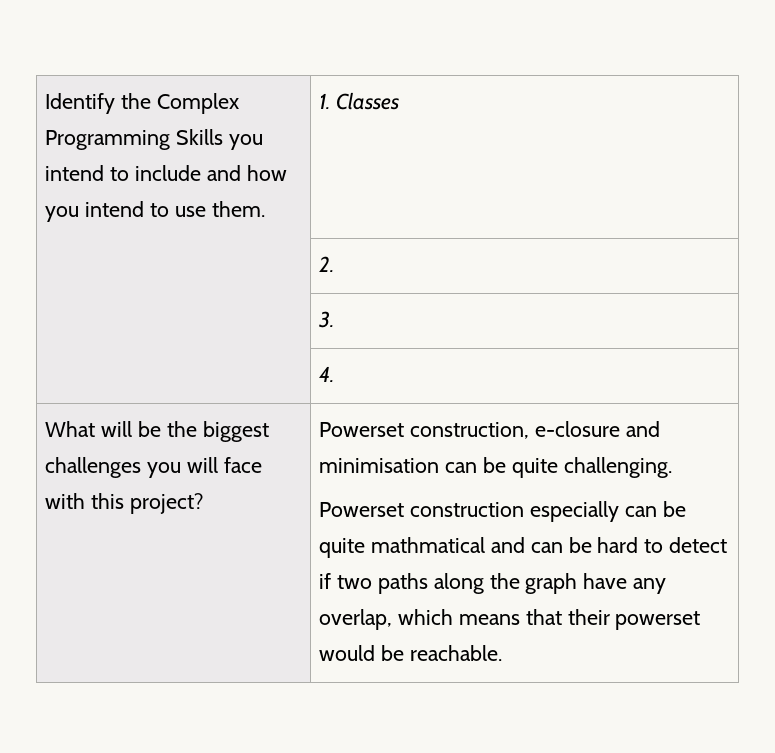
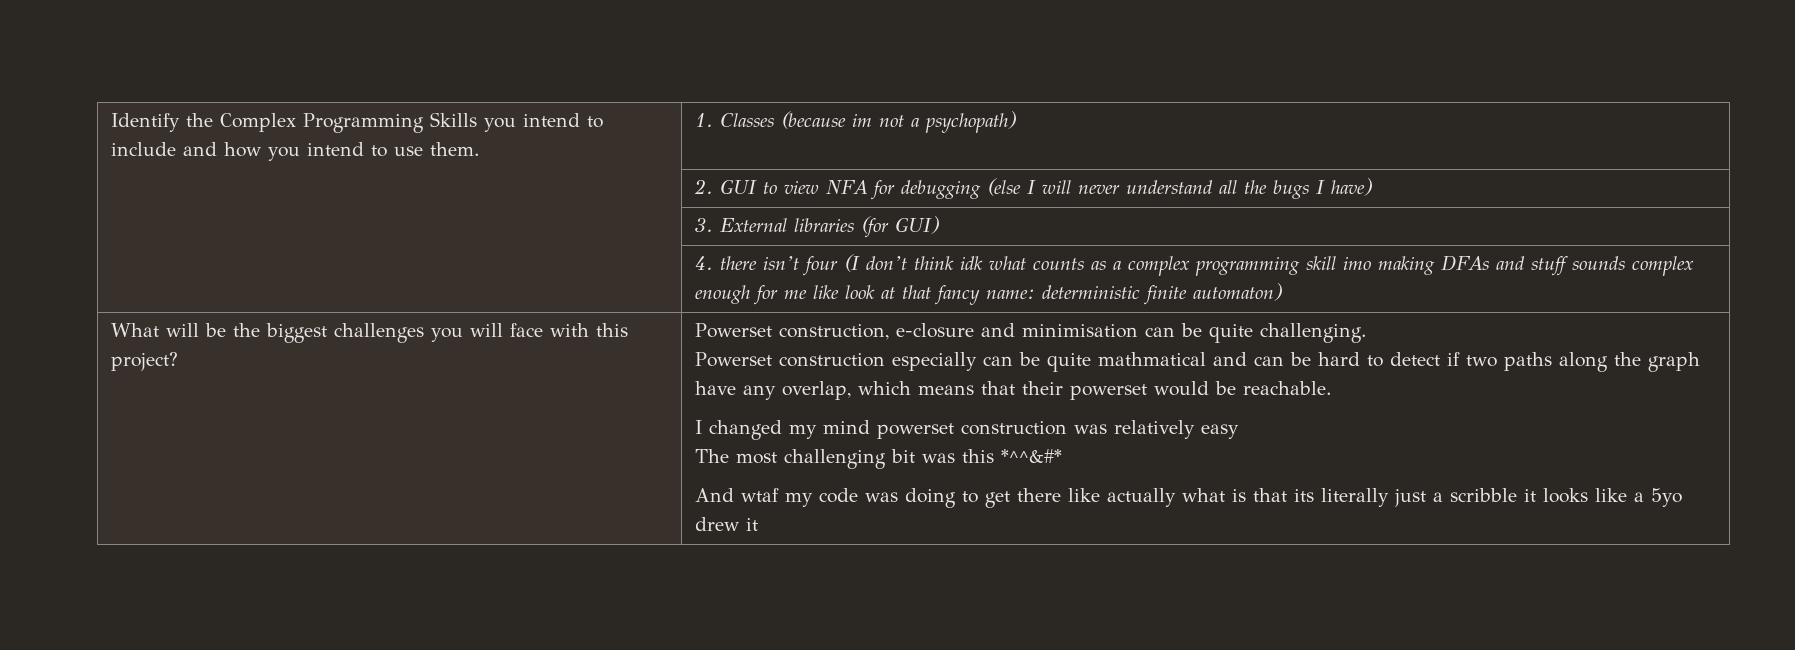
[319,256,335,272] [318,311,335,328] [319,366,335,382] // | 2. // | 3. // | 4. -> [781,111,1017,133] [694,178,1373,200] [695,216,940,238] [695,254,1695,276] [695,283,1283,305] (because im not a psychopath) // | 2. GUI to view NFA for debugging (else I will never understand all the bugs I have) // | 3. External libraries (for GUI) // | 4. there isn’t four (I don’t think idk what counts as a complex programming skill imo making DFAs and stuff sounds complex enough for me like look at that fancy name: deterministic finite automaton)
(502, 653) none -> [695,420,1240,440] [695,449,1063,469] [695,488,1683,508] [695,517,759,531] // I changed my mind powerset construction was relatively easy // The most challenging bit was this *^^&#* // And wtaf my code was doing to get there like actually what is that its literally just a scribble it looks like a 5yo drew it

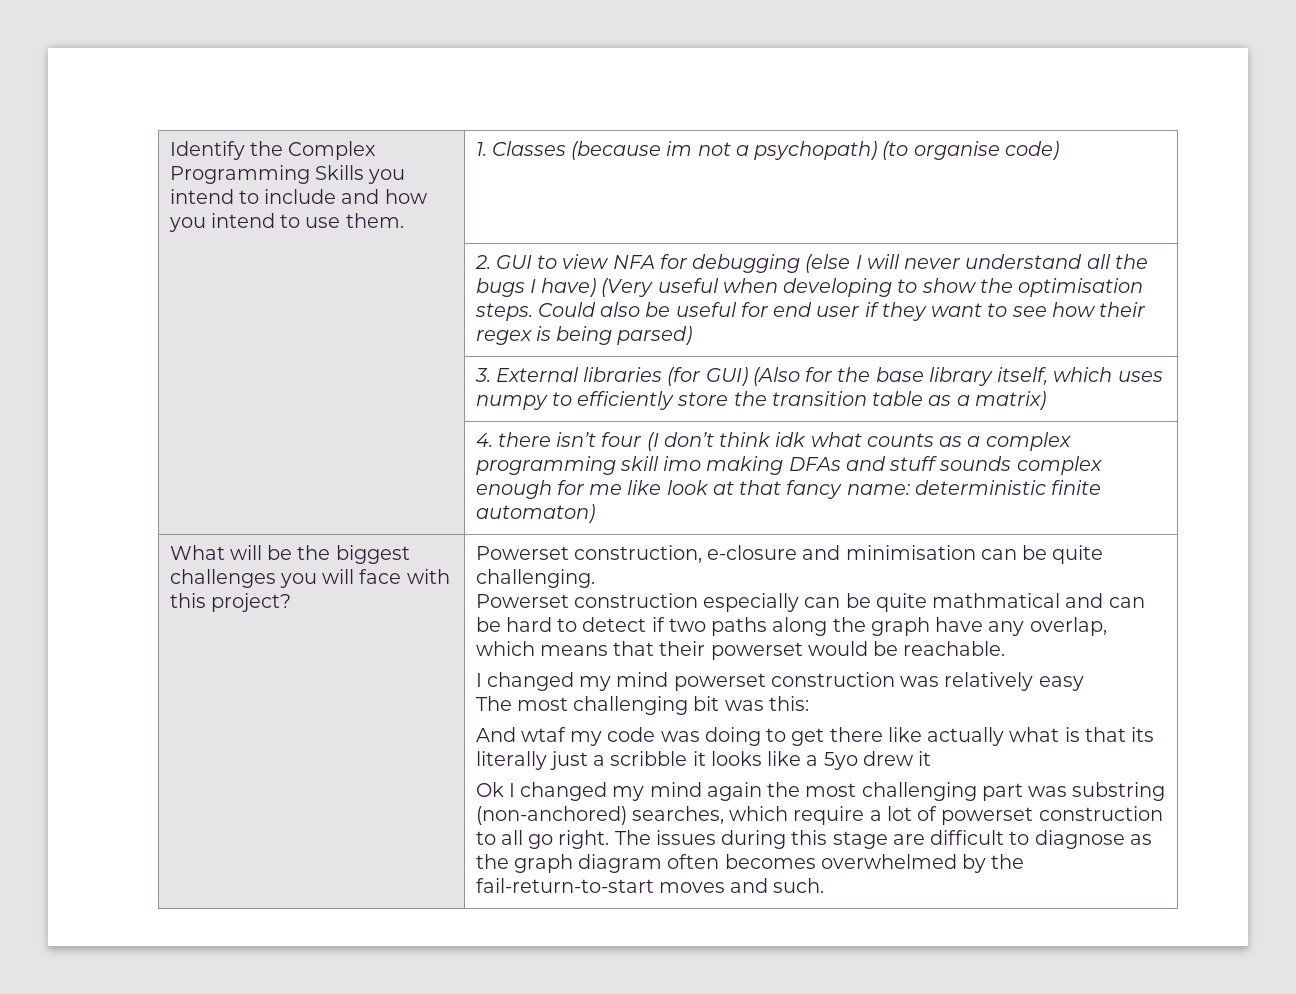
(1017, 122) none -> [882,141,1059,160] (to organise code)
(1373, 187) none -> [601,278,1144,297] [474,302,1147,321] [475,326,693,345] (Very useful when developing to show the optimisation steps. Could also be useful for end user if they want to see how their regex is being parsed)
(940, 225) none -> [752,367,1163,386] [475,391,1046,410] (Also for the base library itself, which uses numpy to efficiently store the transition table as a matrix)
[962,449,1063,463] this *^^&#* -> [768,696,809,711] this:
(759, 524) none -> [475,782,1166,801] [475,806,1163,825] [475,830,1152,849] [475,854,1025,873] [475,878,825,893] // Ok I changed my mind again the most challenging part was substring (non-anchored) searches, which require a lot of powerset construction to all go right. The issues during this stage are difficult to diagnose as the graph diagram often becomes overwhelmed by the fail-return-to-start moves and such.

